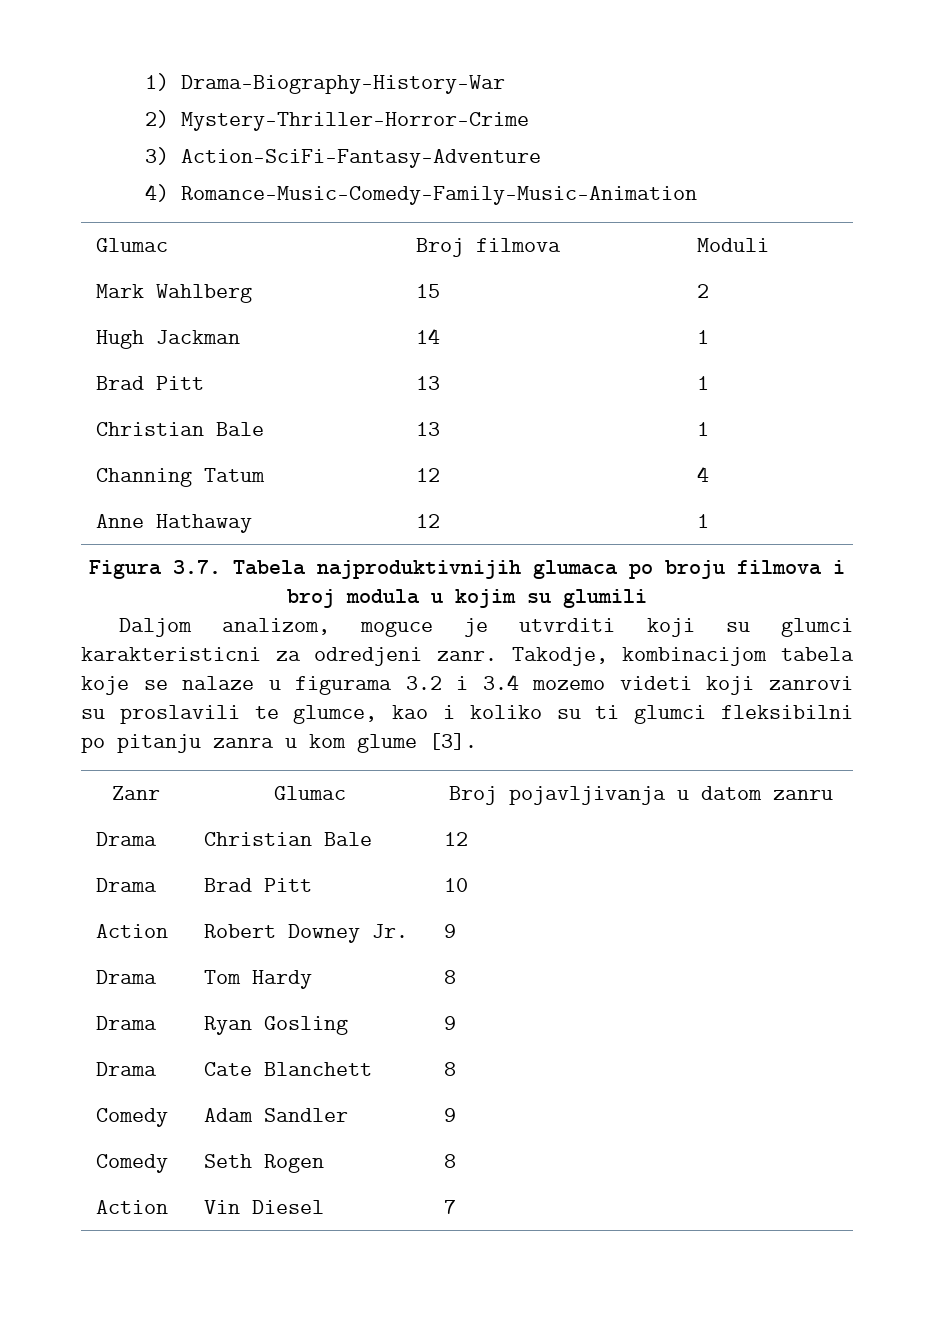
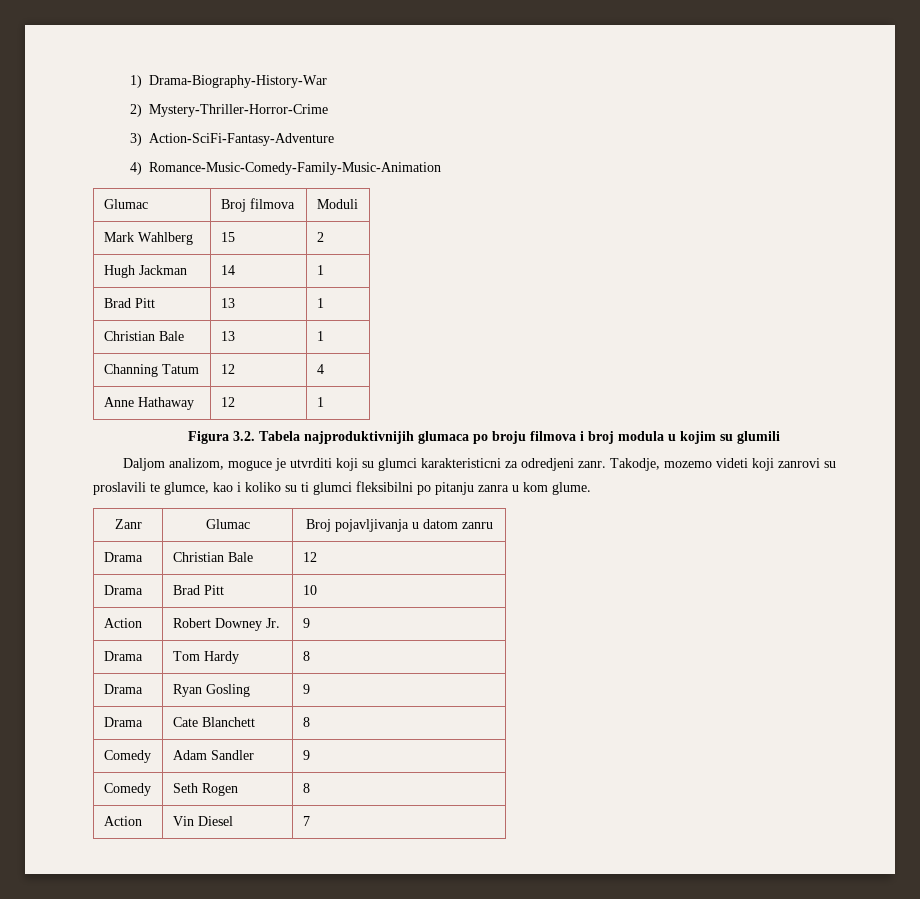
[173,560,221,574] 3.7. -> [233,431,255,441] 3.2.
[622,647,854,666] [81,674,519,695] kombinacijom tabela koje se nalaze u figurama 3.2 i 3.4 -> (660, 464) none
[357,733,477,753] glume [3]. -> [552,482,591,495] glume.

